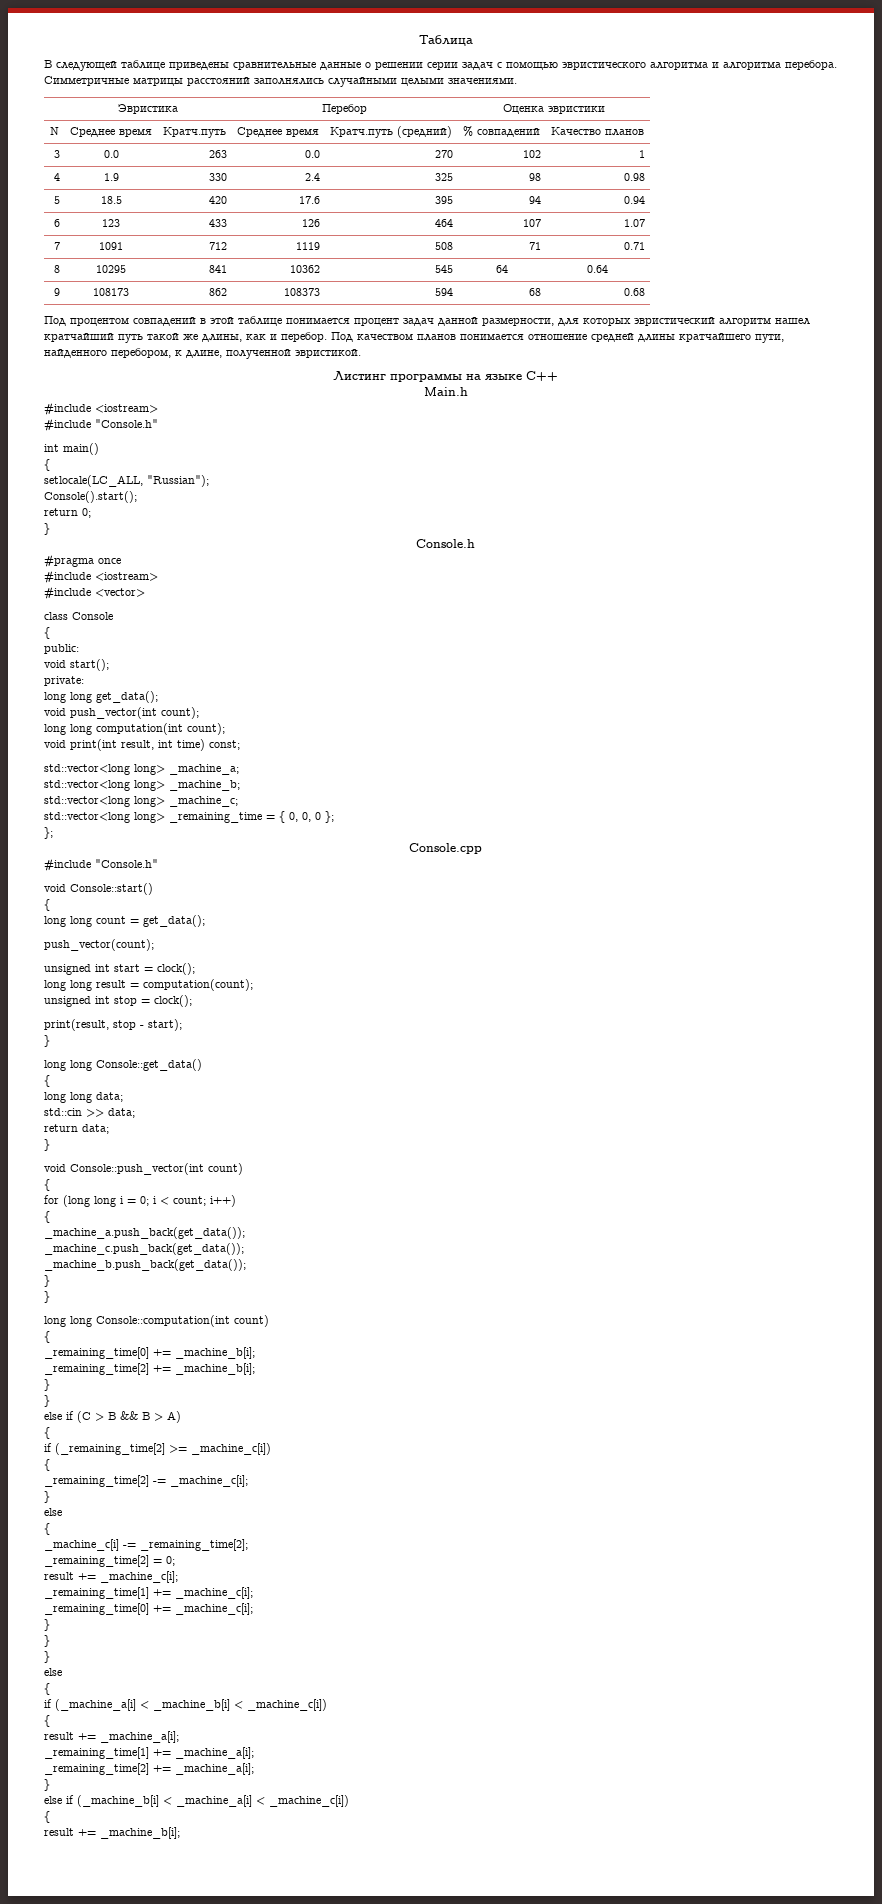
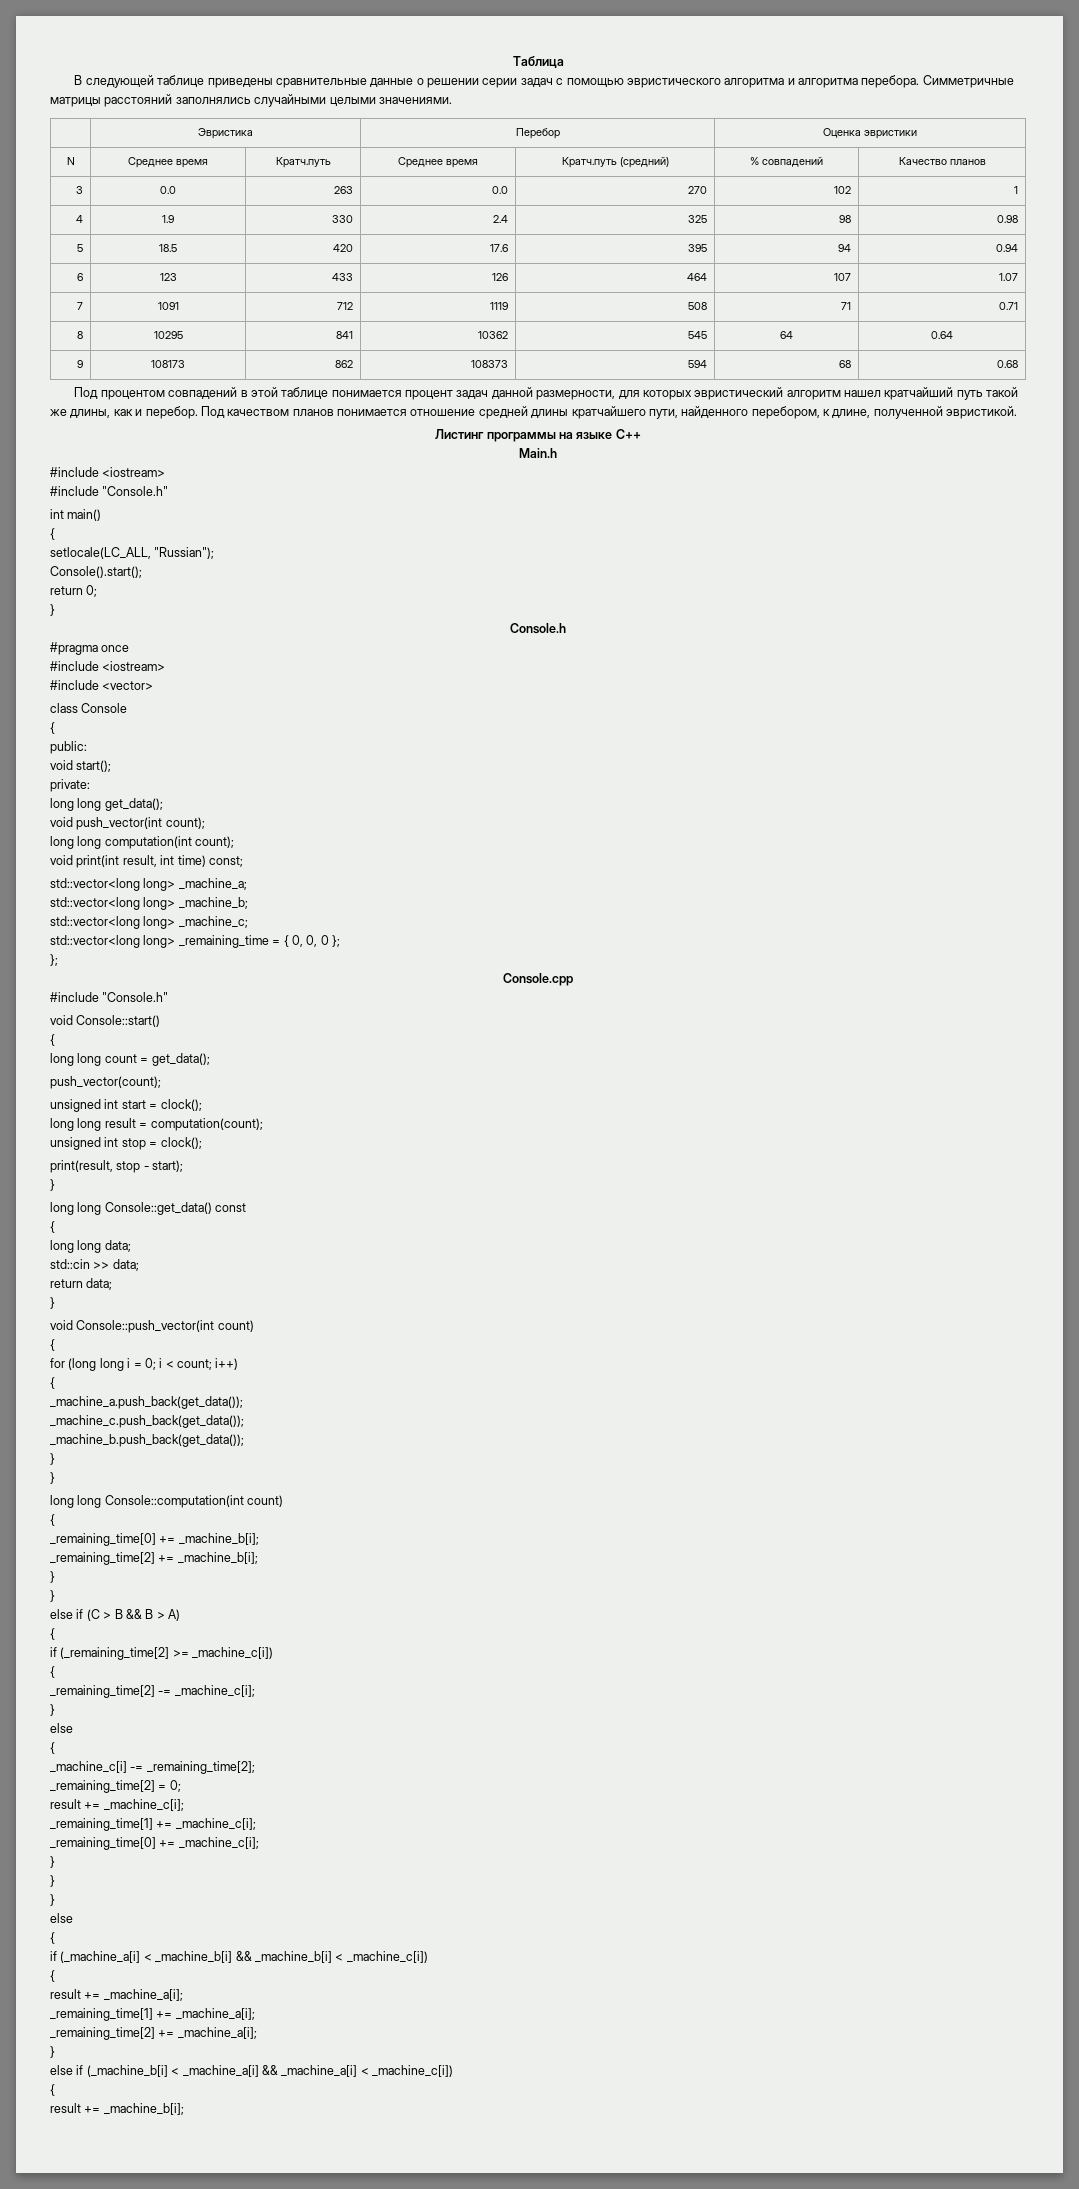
(202, 1065) none -> [215,1203,247,1212] const
(230, 1705) none -> [235,1951,332,1963] && _machine_b[i]
(252, 1801) none -> [261,2065,358,2077] && _machine_a[i]

